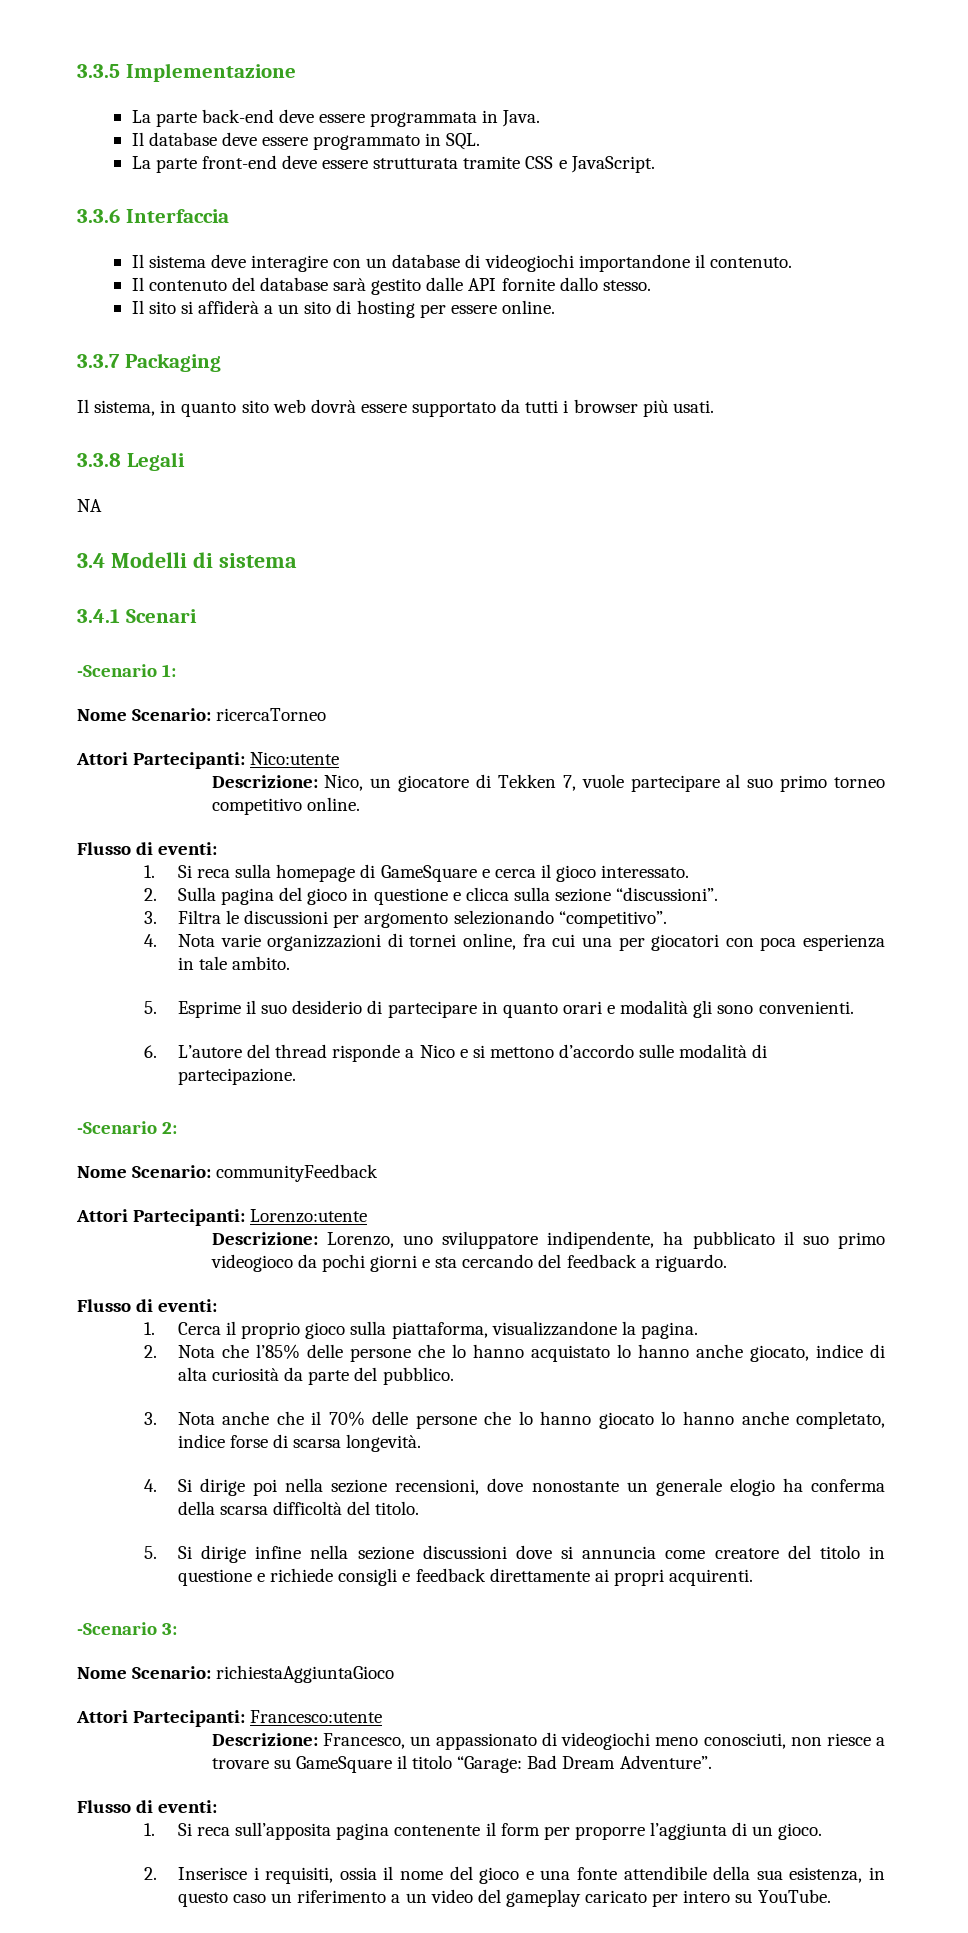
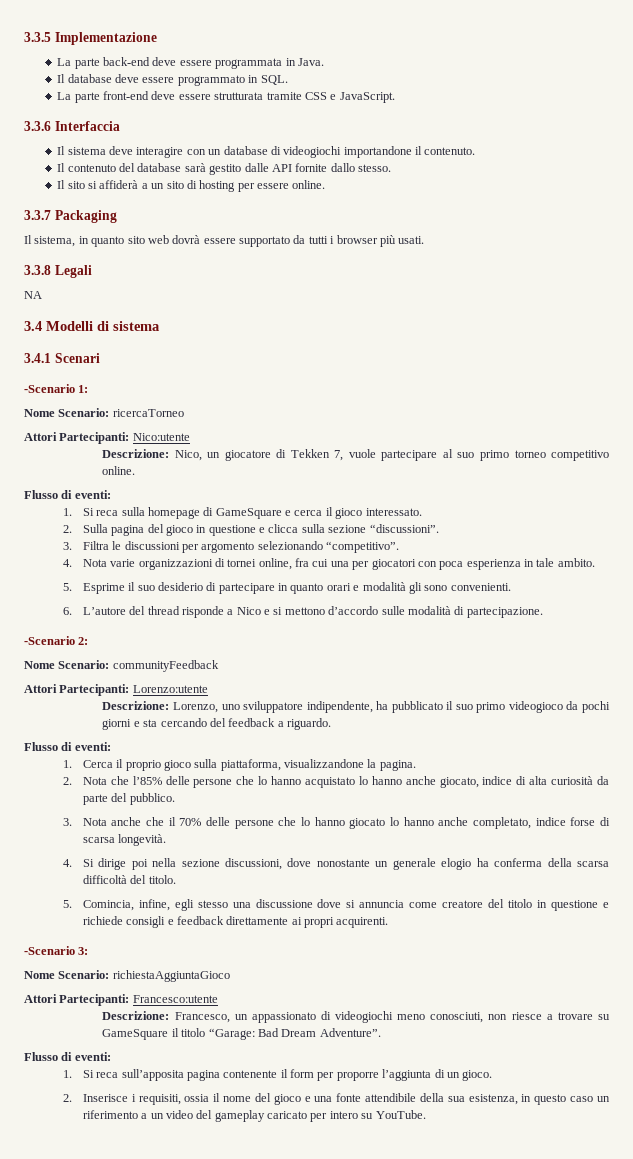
[395,1479,480,1495] recensioni, -> [225,858,283,870] discussioni,
[177,1545,507,1563] Si dirige infine nella sezione discussioni -> [82,899,313,911] Comincia, infine, egli stesso una discussione

